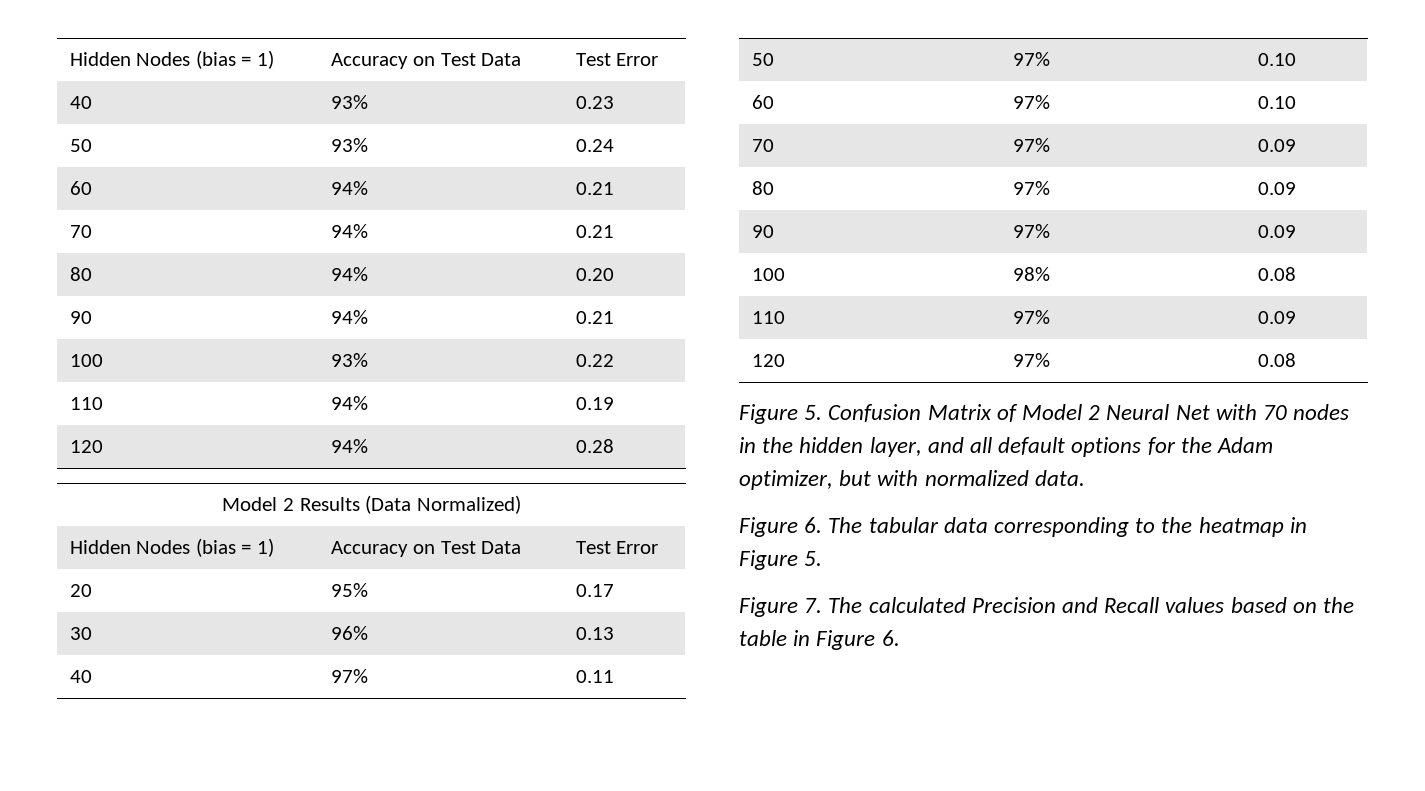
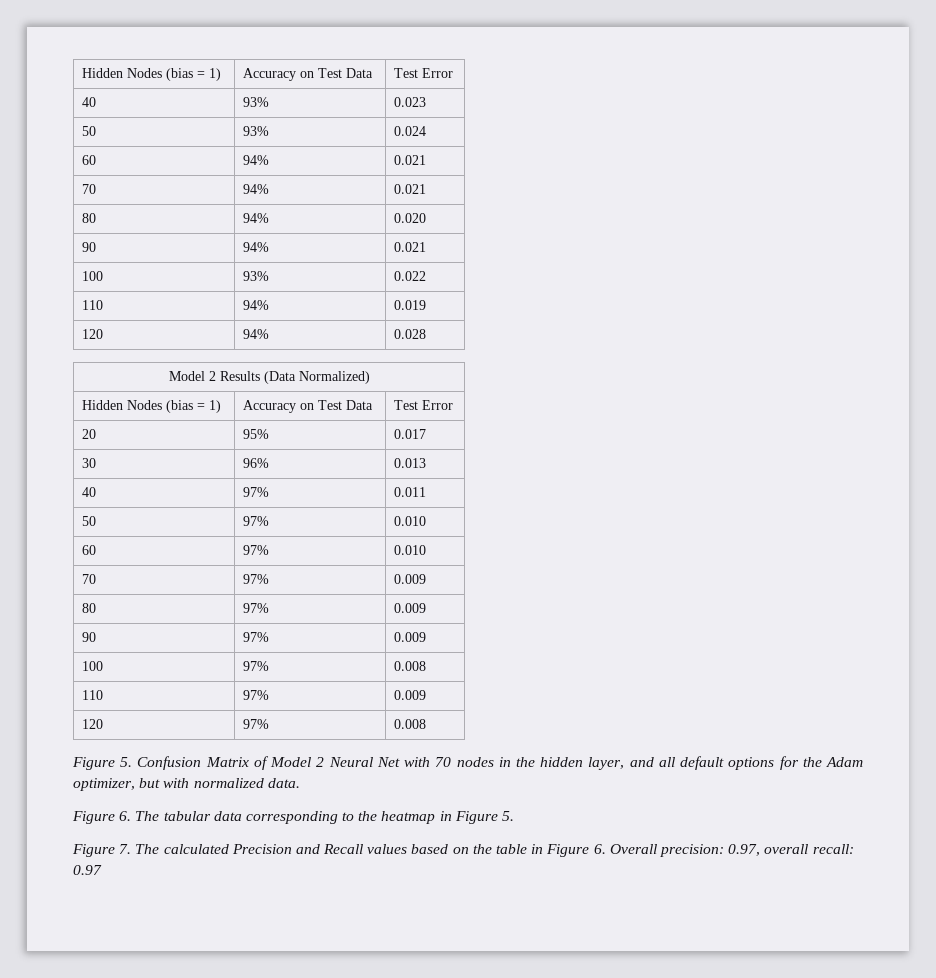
[575,96,614,109] 0.23 -> [393,97,426,107] 0.023
[575,139,614,152] 0.24 -> [393,126,426,136] 0.024
[575,182,614,195] 0.21 -> [393,155,426,165] 0.021
[575,225,614,238] 0.21 -> [393,184,426,194] 0.021
[575,268,614,281] 0.20 -> [393,213,426,223] 0.020
[575,311,614,324] 0.21 -> [393,242,426,252] 0.021
[575,354,614,367] 0.22 -> [393,271,426,281] 0.022
[575,397,614,410] 0.19 -> [393,300,426,310] 0.019
[575,439,614,453] 0.28 -> [393,329,426,339] 0.028
[575,584,614,597] 0.17 -> [393,429,426,439] 0.017
[575,627,614,640] 0.13 -> [393,458,426,468] 0.013
[575,670,614,683] 0.11 -> [393,487,426,497] 0.011
[1257,53,1296,66] 0.10 -> [393,516,426,526] 0.010
[1257,96,1296,109] 0.10 -> [393,545,426,555] 0.010
[1257,139,1296,152] 0.09 -> [393,574,426,584] 0.009
[1257,182,1296,195] 0.09 -> [393,603,426,613] 0.009
[1257,225,1296,238] [751,268,785,281] [1012,267,1050,281] [1257,267,1296,281] 0.09 // 100 | 98% | 0.08 -> [393,632,426,642] [81,661,103,671] [242,661,269,671] [393,661,426,671] 0.009 // 100 | 97% | 0.008
[1257,311,1296,324] 0.09 -> [393,690,426,700] 0.009
[1257,353,1296,367] 0.08 -> [393,719,426,729] 0.008
(900, 638) none -> [609,844,854,857] [73,865,102,875] Overall precision: 0.97, overall recall: 0.97

